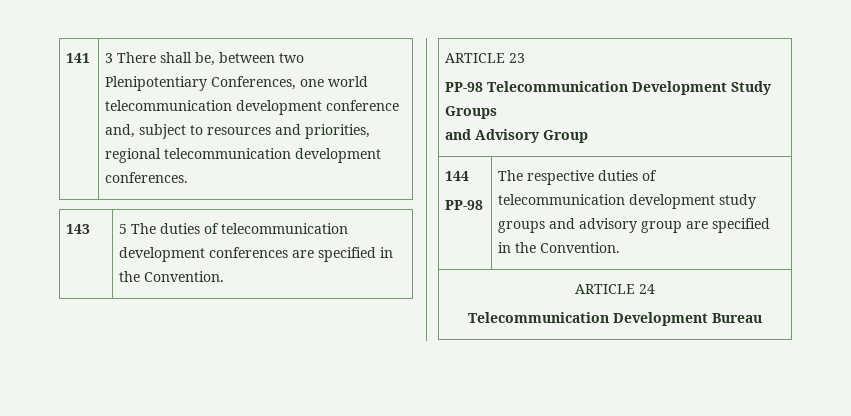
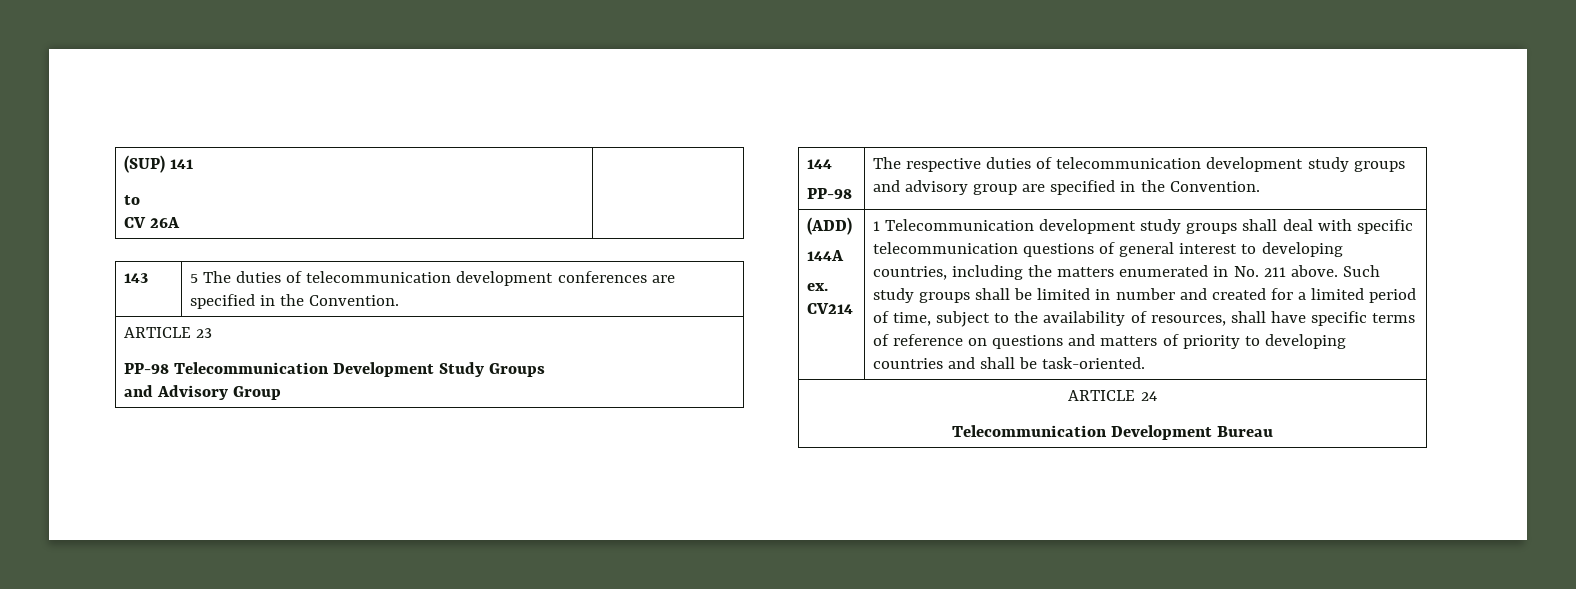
(66, 58) none -> [123,155,165,173] (SUP)
[105,52,305,66] [105,76,369,91] [105,100,400,115] [105,124,371,139] [105,148,382,163] [105,172,189,183] | 3 There shall be, between two Plenipotentiary Conferences, one world telecommunication development conference and, subject to resources and priorities, regional telecommunication development conferences. -> [123,195,140,205] [123,217,180,228] // to // CV 26A |
(621, 247) none -> [806,217,852,235] [806,250,844,261] [806,283,828,291] [806,303,853,314] [872,219,1413,234] [872,242,1343,257] [872,265,1381,280] [872,288,1417,303] [872,311,1416,327] [872,334,1347,349] [872,357,1146,369] // (ADD) // 144A // ex. CV214 | 1 Telecommunication development study groups shall deal with specific telecommunication questions of general interest to developing countries, including the matters enumerated in No. 211 above. Such study groups shall be limited in number and created for a limited period of time, subject to the availability of resources, shall have specific terms of reference on questions and matters of priority to developing countries and shall be task-oriented.

